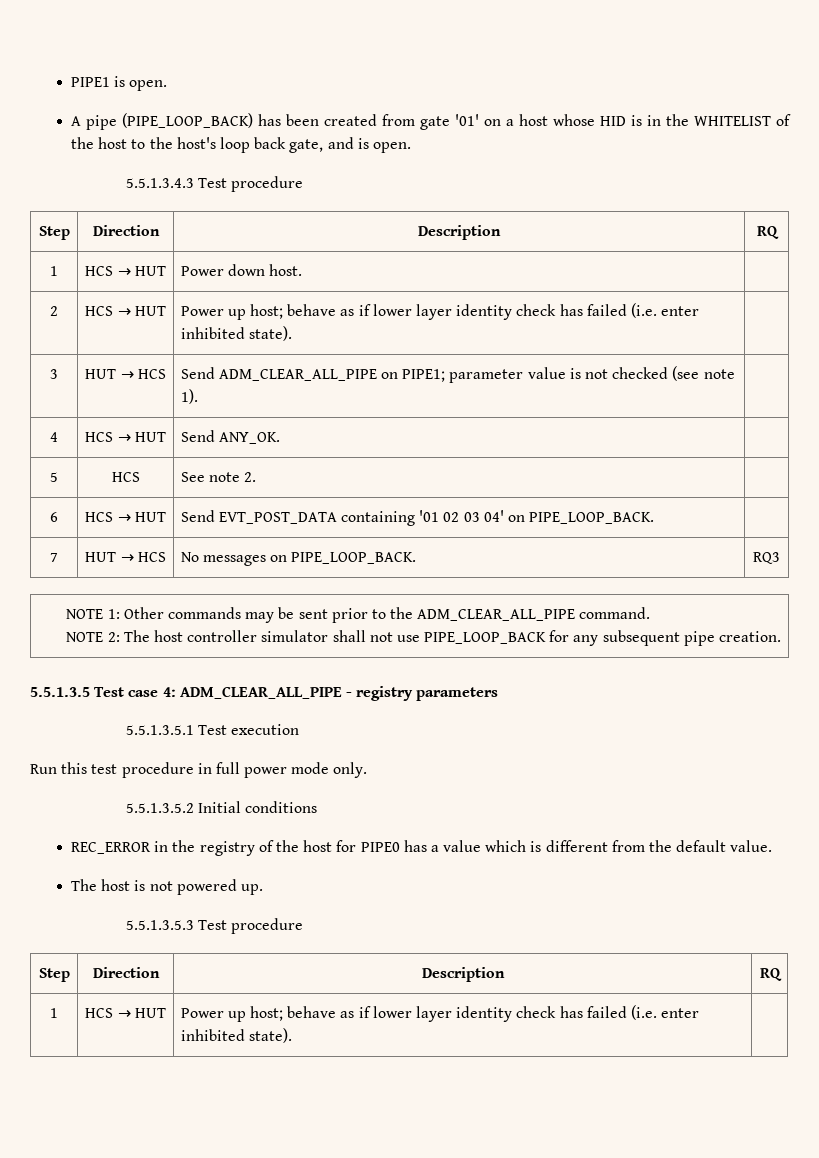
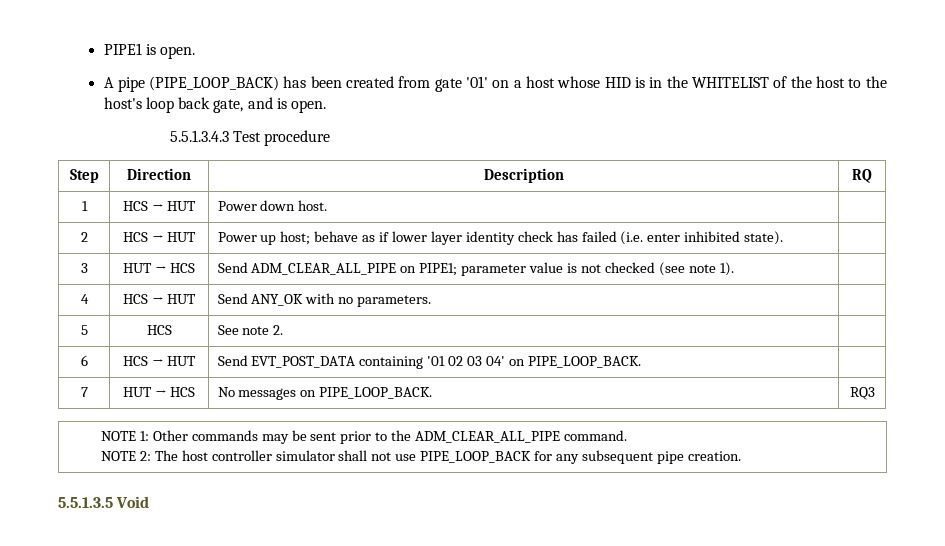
[218,432,280,444] ANY_OK. -> [251,293,432,307] ANY_OK with no parameters.
[94,686,499,701] [125,724,300,735] [30,762,368,778] [125,801,318,813] [71,840,773,856] [71,879,263,895] [125,918,304,934] [38,968,70,982] [92,967,160,978] [421,967,505,982] [759,968,782,981] [50,1008,58,1018] [85,1008,166,1018] [180,1005,700,1022] [180,1028,292,1043] Test case 4: ADM_CLEAR_ALL_PIPE - registry parameters // 5.5.1.3.5.1 Test execution // Run this test procedure in full power mode only. // 5.5.1.3.5.2 Initial conditions // REC_ERROR in the registry of the host for PIPE0 has a value which is different from the default value. // The host is not powered up. // 5.5.1.3.5.3 Test procedure // Step | Direction | Description | RQ // 1 | HCS → HUT | Power up host; behave as if lower layer identity check has failed (i.e. enter inhibited state). | -> [116,496,150,508] Void

